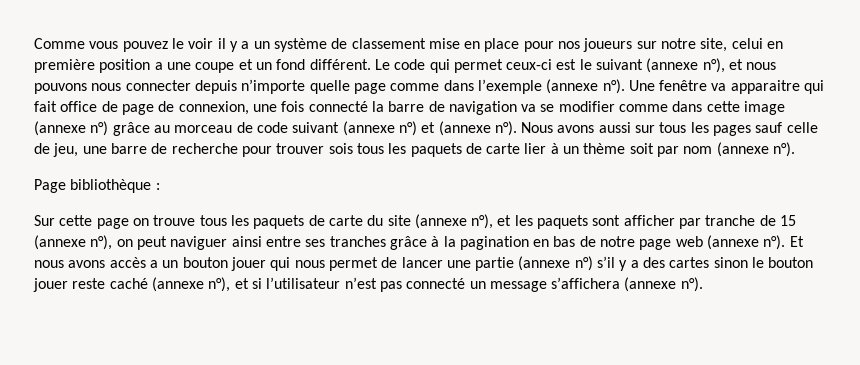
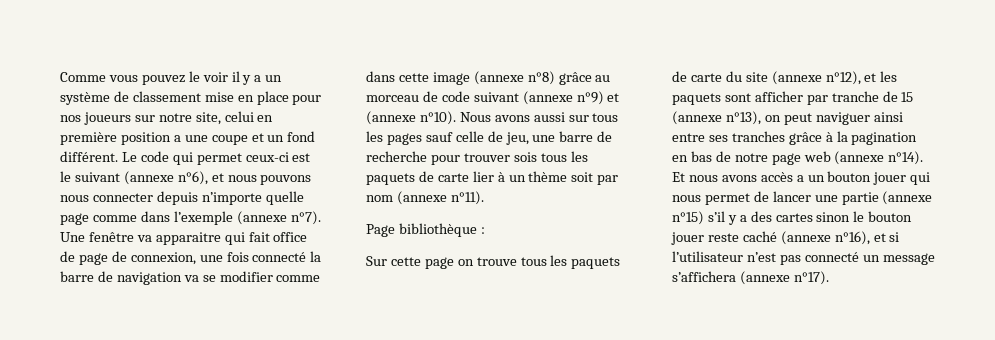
[702,58,725,73] n°), -> [177,171,208,185] n°6),
[602,79,625,94] n°). -> [290,211,321,225] n°7).
[90,121,109,136] n°) -> [527,71,555,85] n°8)
[398,121,417,136] n°) -> [576,91,604,105] n°9)
[494,121,517,136] n°). -> [419,111,456,125] n°10).
[773,142,796,157] n°). -> [450,191,484,205] n°11).
[471,214,494,229] n°), -> [825,71,861,85] n°12),
[90,235,113,250] n°), -> [725,111,761,125] n°13),
[763,235,786,250] n°). -> [888,151,924,165] n°14).
[574,256,593,271] n°) -> [672,211,704,225] n°15)
[208,277,231,292] n°), -> [834,231,870,245] n°16),
[680,277,703,292] n°). -> [793,271,829,285] n°17).

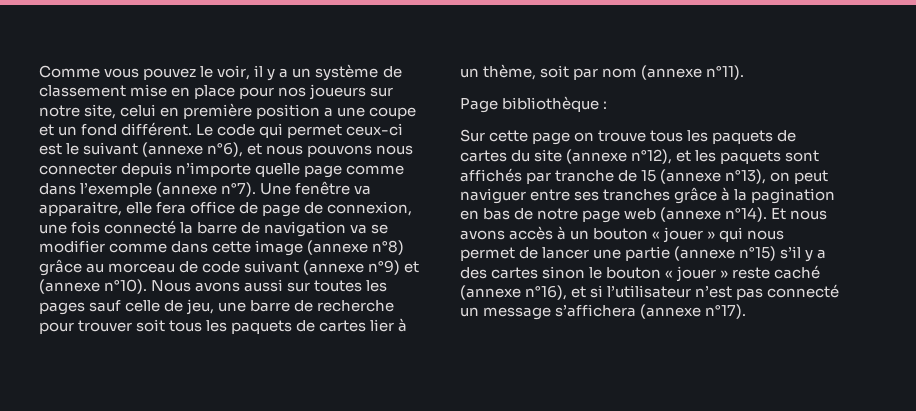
[202,72,228,82] voir -> [217,65,251,80] voir,
[155,232,270,245] apparaitre qui fait -> [39,201,187,216] apparaitre, elle fera
[592,113,619,122] tous -> [314,280,363,292] toutes
[513,151,588,162] [366,171,469,185] sois tous les paquets de carte -> [136,319,367,334] soit tous les paquets de cartes
[528,171,568,182] thème -> [483,64,537,80] thème,
[690,73,722,82] carte -> [460,150,507,162] cartes
[754,91,803,102] afficher -> [460,168,522,182] affichés
[873,112,903,122] ainsi -> (526, 196) none
[796,175,804,182] a -> [557,226,567,240] à
[873,172,907,185] jouer -> [652,227,716,243] « jouer »
[671,232,704,245] jouer -> [665,266,729,282] « jouer »

